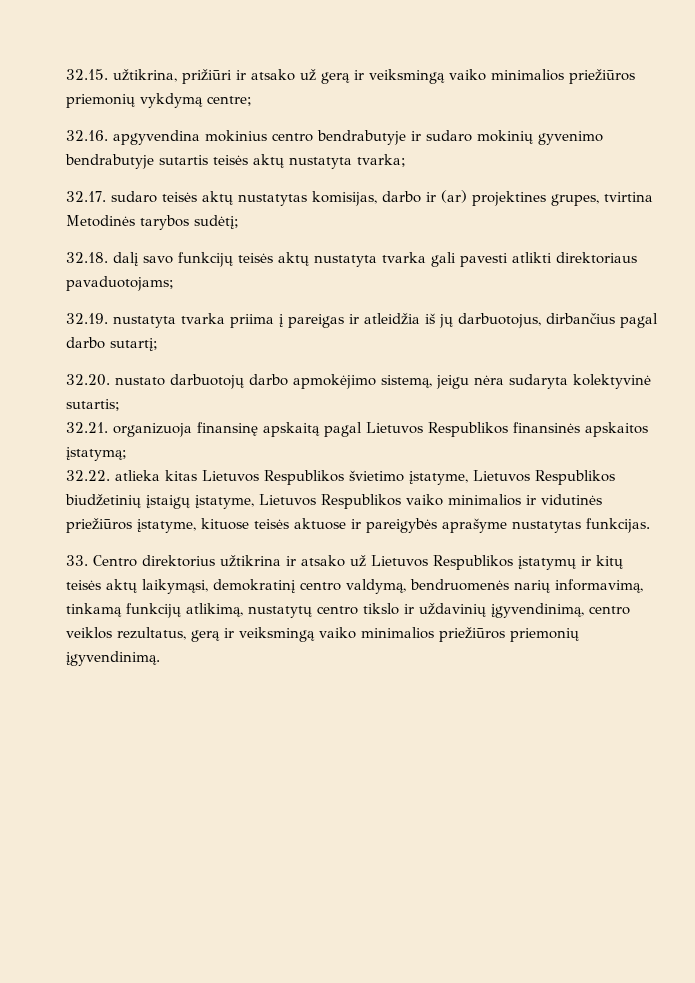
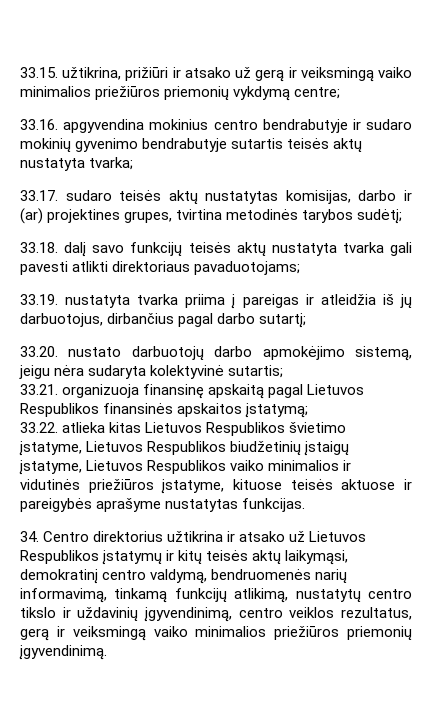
[66,69,108,80] 32.15. -> [20,67,58,78] 33.15.
[66,130,108,141] 32.16. -> [20,119,58,130] 33.16.
[66,191,106,202] 32.17. -> [20,190,58,201] 33.17.
[66,215,135,227] Metodinės -> [226,209,299,220] metodinės
[66,252,108,263] 32.18. -> [20,242,58,253] 33.18.
[66,313,108,324] 32.19. -> [20,294,58,305] 33.19.
[66,374,110,386] 32.20. -> [20,346,58,357] 33.20.
[66,422,108,433] 32.21. -> [20,384,58,395] 33.21.
[66,470,110,481] 32.22. -> [20,422,58,433] 33.22.
[66,555,88,566] 33. -> [20,531,39,542] 34.

